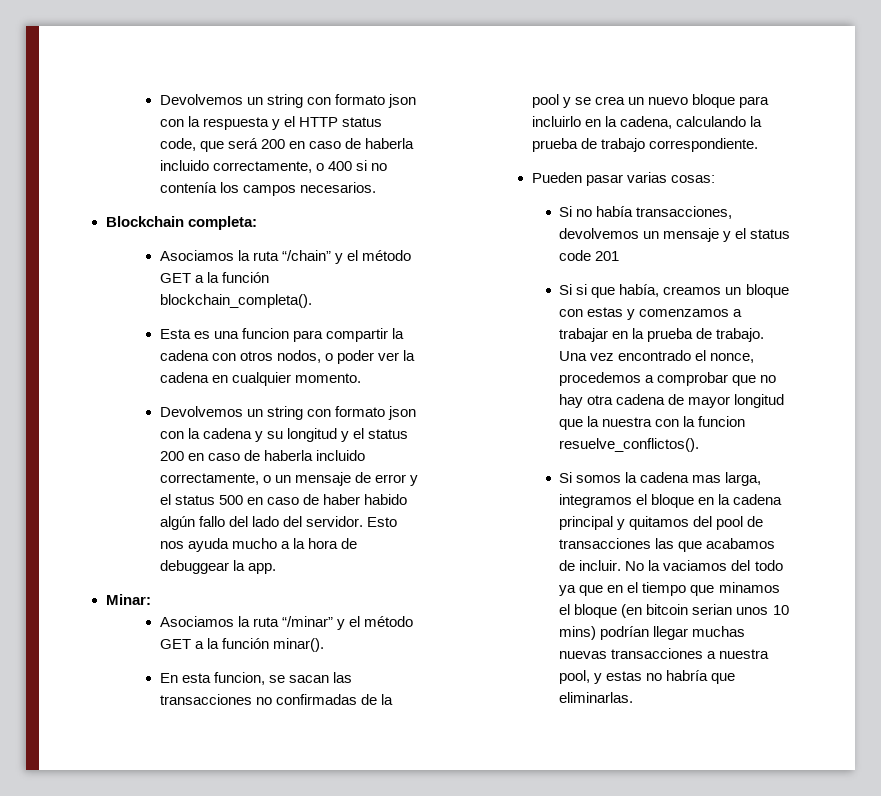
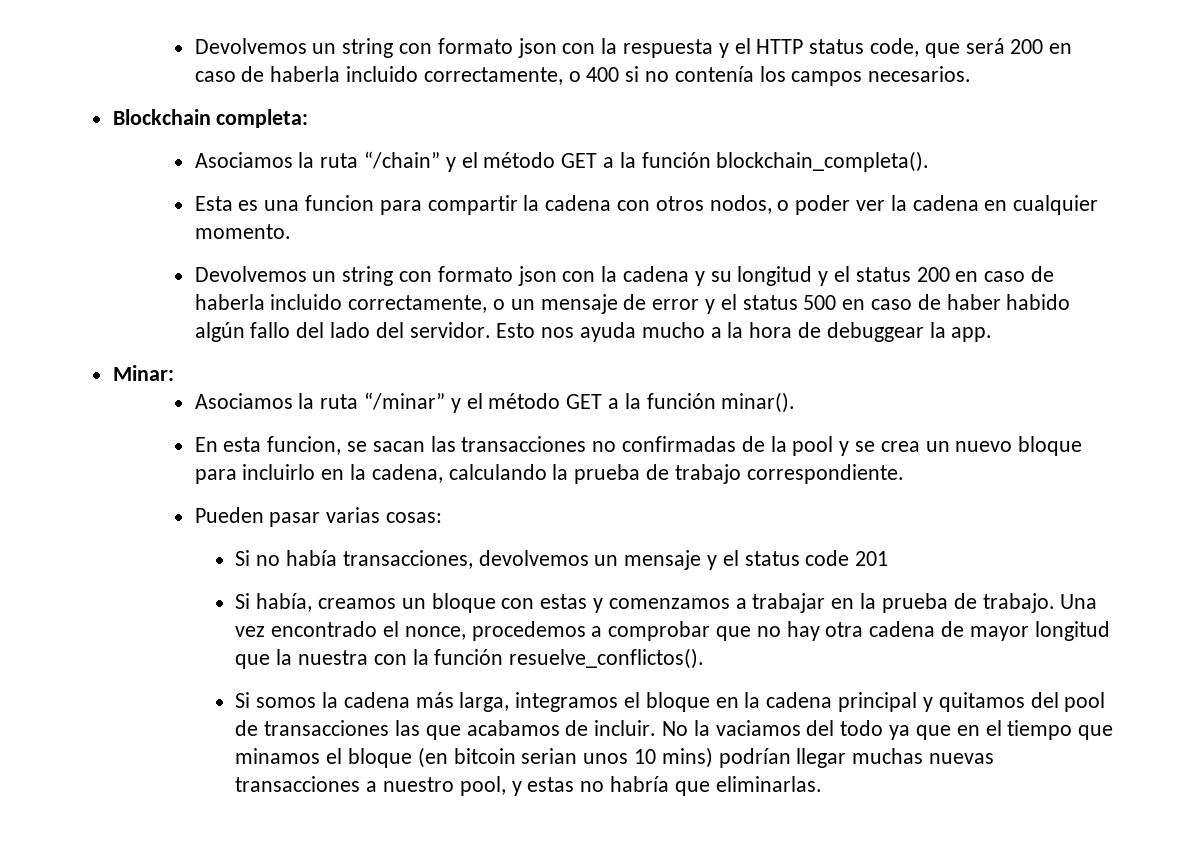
[576,284,616,298] si que -> (251, 601) none
[698,416,746,427] funcion -> [434,649,504,665] función
[692,475,722,483] mas -> [415,692,454,708] más
[719,649,770,659] nuestra -> [383,777,455,792] nuestro

